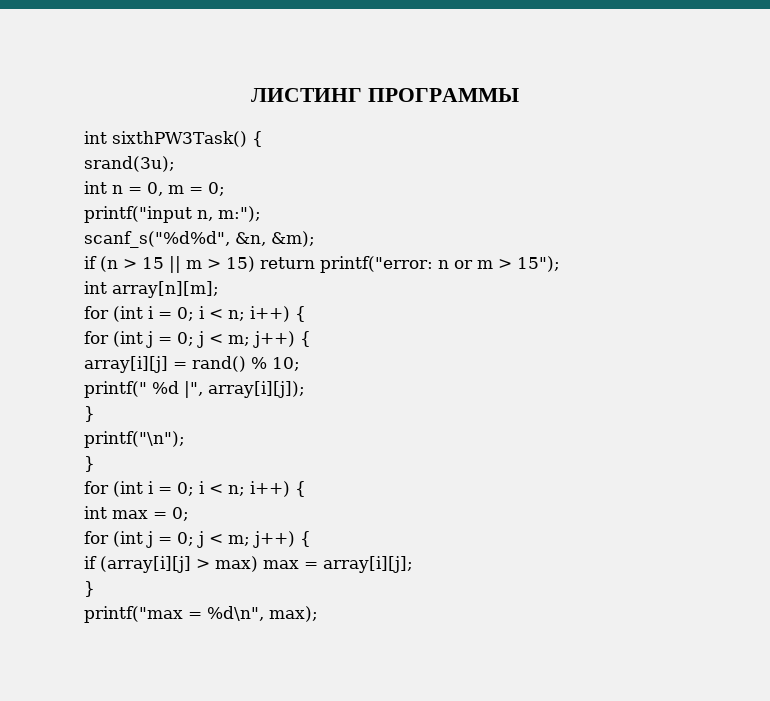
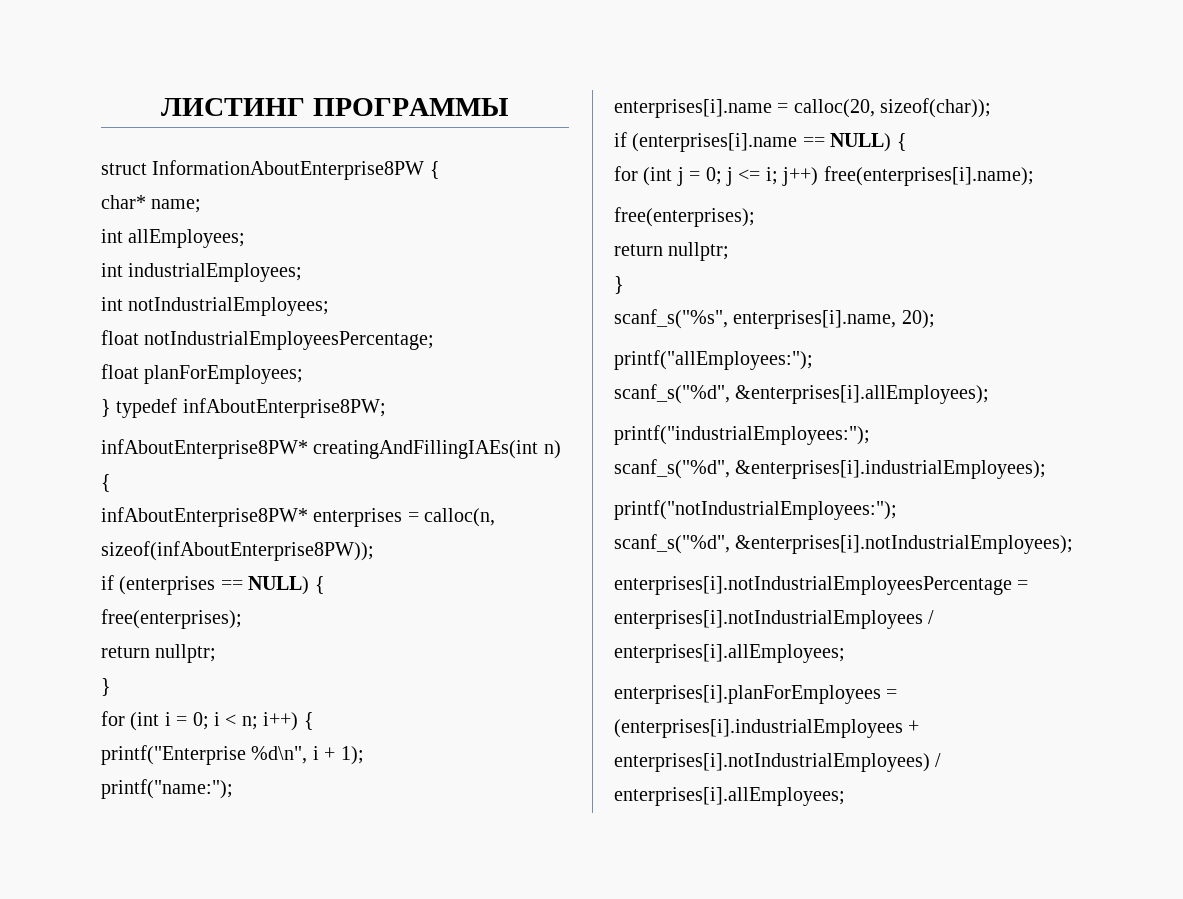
[84,131,263,147] [84,156,175,172] [84,181,225,196] [84,206,261,223] [84,231,315,248] [84,256,560,273] [84,281,219,298] [84,306,306,322] [84,331,311,348] [84,356,300,373] [84,381,305,398] [84,406,95,422] [84,431,185,448] int sixthPW3Task() { // srand(3u); // int n = 0, m = 0; // printf("input n, m:"); // scanf_s("%d%d", &n, &m); // if (n > 15 || m > 15) return printf("error: n or m > 15"); // int array[n][m]; // for (int i = 0; i < n; i++) { // for (int j = 0; j < m; j++) { // array[i][j] = rand() % 10; // printf(" %d |", array[i][j]); // } // printf("\n"); -> [101,160,440,180] [101,195,202,213] [101,229,246,248] [101,263,303,282] [101,297,330,316] [101,330,435,350] [101,364,304,384] [101,398,386,418] [101,439,561,459] [101,474,111,492] [101,507,496,527] [101,541,374,561] [101,575,325,595] [101,609,242,629] [101,644,217,663] struct InformationAboutEnterprise8PW { // char* name; // int allEmployees; // int industrialEmployees; // int notIndustrialEmployees; // float notIndustrialEmployeesPercentage; // float planForEmployees; // } typedef infAboutEnterprise8PW; // infAboutEnterprise8PW* creatingAndFillingIAEs(int n) { // infAboutEnterprise8PW* enterprises = calloc(n, sizeof(infAboutEnterprise8PW)); // if (enterprises == NULL) { // free(enterprises); // return nullptr;
[84,506,189,521] [84,531,311,548] [84,556,413,573] [84,581,95,597] [84,606,318,623] int max = 0; // for (int j = 0; j < m; j++) { // if (array[i][j] > max) max = array[i][j]; // } // printf("max = %d\n", max); -> [101,745,364,765] [101,779,233,799] [614,98,992,118] [614,132,907,152] [614,166,1034,186] [614,207,755,227] [614,242,730,261] [614,276,624,294] [614,309,935,329] [614,350,813,370] [614,384,990,404] [614,425,870,445] [614,459,1047,479] [614,500,897,520] [614,534,1074,554] [614,576,1029,595] [614,610,935,629] [614,644,845,663] [614,685,898,704] [614,719,920,738] [614,753,942,772] [614,787,845,806] printf("Enterprise %d\n", i + 1); // printf("name:"); // enterprises[i].name = calloc(20, sizeof(char)); // if (enterprises[i].name == NULL) { // for (int j = 0; j <= i; j++) free(enterprises[i].name); // free(enterprises); // return nullptr; // } // scanf_s("%s", enterprises[i].name, 20); // printf("allEmployees:"); // scanf_s("%d", &enterprises[i].allEmployees); // printf("industrialEmployees:"); // scanf_s("%d", &enterprises[i].industrialEmployees); // printf("notIndustrialEmployees:"); // scanf_s("%d", &enterprises[i].notIndustrialEmployees); // enterprises[i].notIndustrialEmployeesPercentage = enterprises[i].notIndustrialEmployees / enterprises[i].allEmployees; // enterprises[i].planForEmployees = (enterprises[i].industrialEmployees + enterprises[i].notIndustrialEmployees) / enterprises[i].allEmployees;

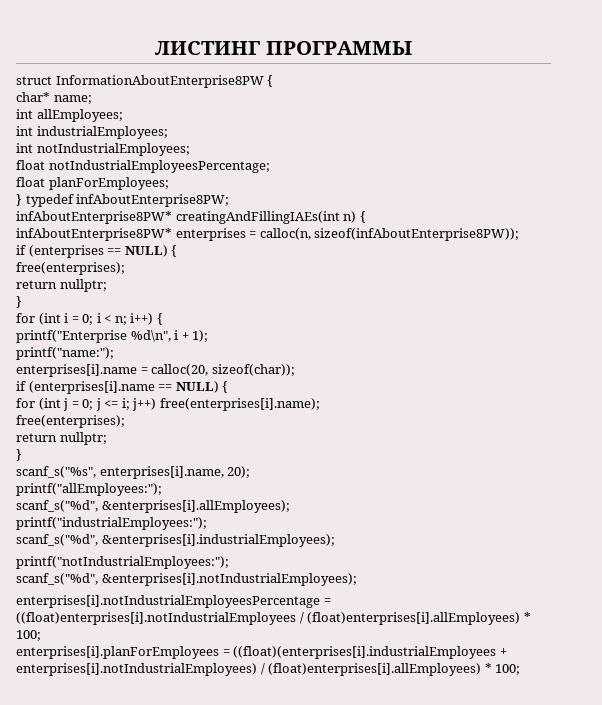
[614,610,935,629] [614,644,845,663] enterprises[i].notIndustrialEmployees / enterprises[i].allEmployees; -> [16,612,531,625] [16,630,41,641] ((float)enterprises[i].notIndustrialEmployees / (float)enterprises[i].allEmployees) * 100;
[614,719,903,738] (enterprises[i].industrialEmployees -> [233,646,497,659] ((float)(enterprises[i].industrialEmployees
[614,787,845,806] enterprises[i].allEmployees; -> [268,663,521,676] (float)enterprises[i].allEmployees) * 100;

